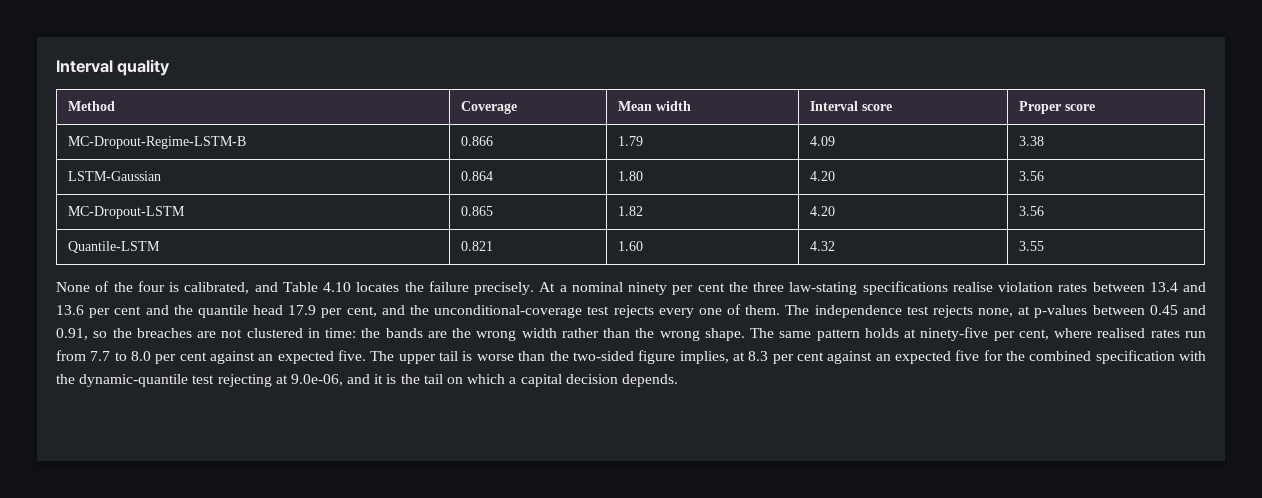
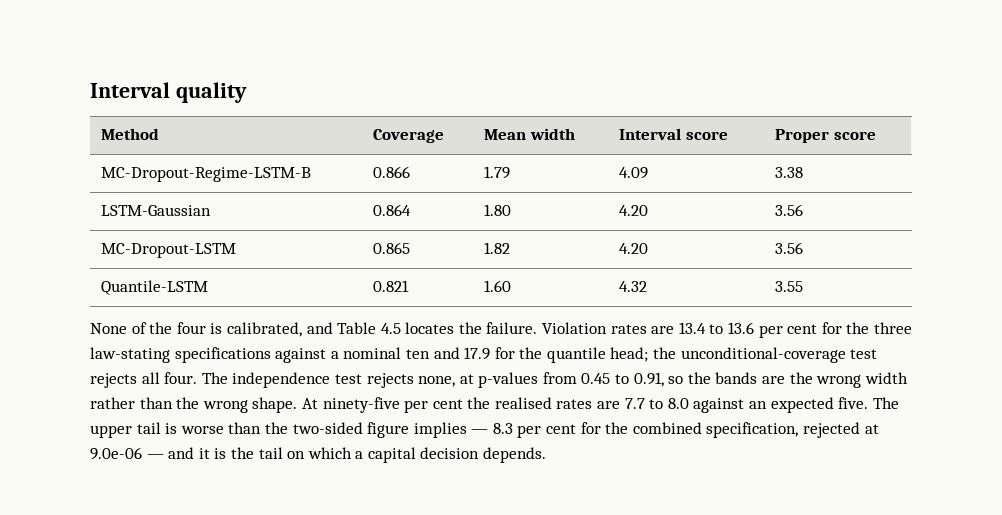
[323,282,351,292] 4.10 -> [380,323,401,334] 4.5
[428,281,725,295] failure precisely. At a nominal ninety per cent -> [486,322,842,338] failure. Violation rates are 13.4 to 13.6 per cent for
[952,282,1206,292] [56,304,781,318] realise violation rates between 13.4 and 13.6 per cent and the quantile head 17.9 per cent, and the unconditional-coverage test rejects every one of them. -> [275,347,878,363] [90,372,198,388] against a nominal ten and 17.9 for the quantile head; the unconditional-coverage test rejects all four.
[1092,305,1206,315] [56,328,357,340] between 0.45 and 0.91, so the breaches are not clustered in time: -> [542,372,684,387] from 0.45 to 0.91, so
[750,327,1206,341] [56,350,86,361] The same pattern holds at ninety-five per cent, where realised rates run from -> [301,397,621,413] At ninety-five per cent the realised rates are
[155,352,207,364] per cent -> (689, 403) none
[679,351,745,364] implies, at -> [413,422,489,438] implies —
[827,350,1206,364] [56,374,343,387] against an expected five for the combined specification with the dynamic-quantile test rejecting at 9.0e-06, -> [580,422,879,438] [90,447,164,460] for the combined specification, rejected at 9.0e-06 —

